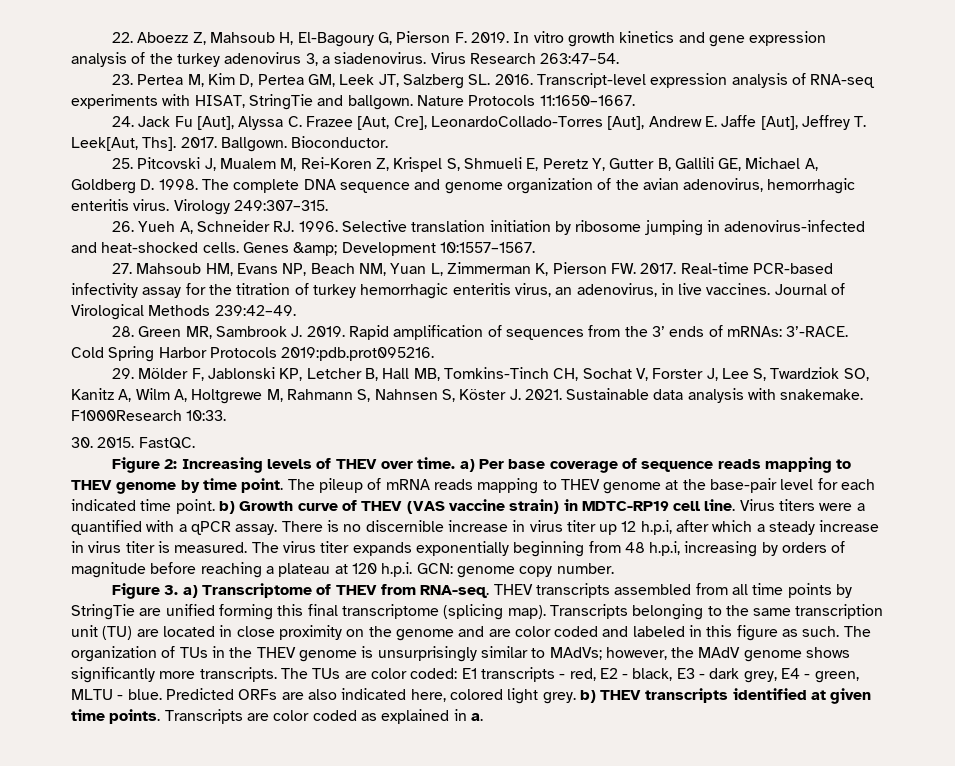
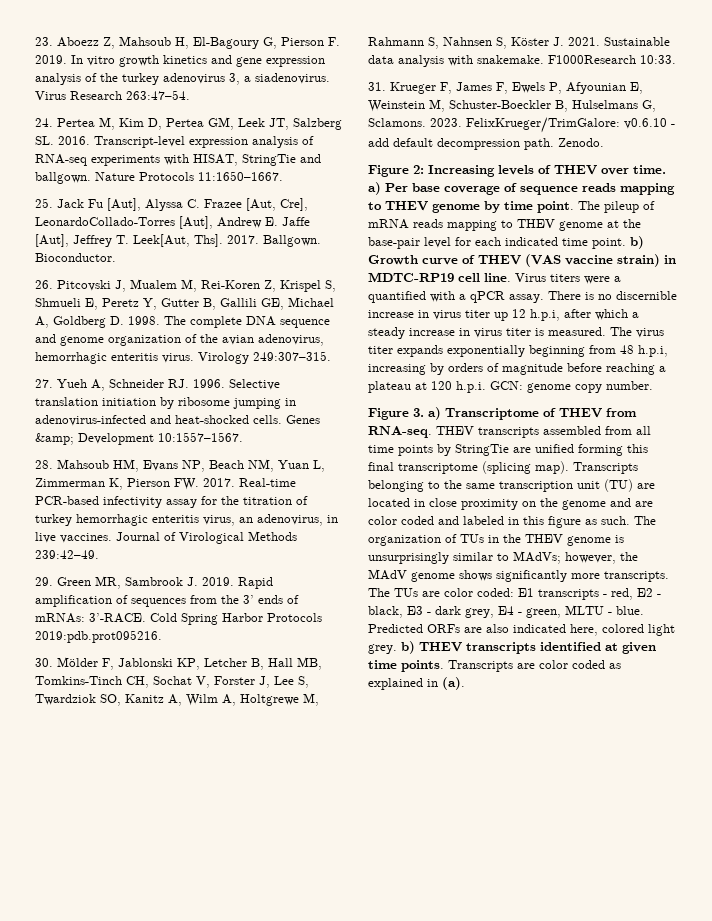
[112,32,134,43] 22. -> [35,37,53,46] 23.
[112,74,134,85] 23. -> [35,118,53,127] 24.
[112,116,135,127] 24. -> [35,198,53,208] 25.
[112,158,134,169] 25. -> [35,280,53,289] 26.
[112,221,135,232] 26. -> [35,379,53,388] 27.
[112,263,133,274] 27. -> [35,460,53,469] 28.
[112,326,135,337] 28. -> [35,577,53,586] 29.
[112,368,135,379] 29. -> [35,658,53,667] 30.
[71,437,195,449] 30. 2015. FastQC. -> [368,82,643,94] [368,99,656,112] [368,117,675,133] [368,138,604,150] 31. Krueger F, James F, Ewels P, Afyounian E, Weinstein M, Schuster-Boeckler B, Hulselmans G, Sclamons. 2023. FelixKrueger/TrimGalore: v0.6.10 - add default decompression path. Zenodo.
[470,713,483,721] a. -> [442,677,465,690] (a).

